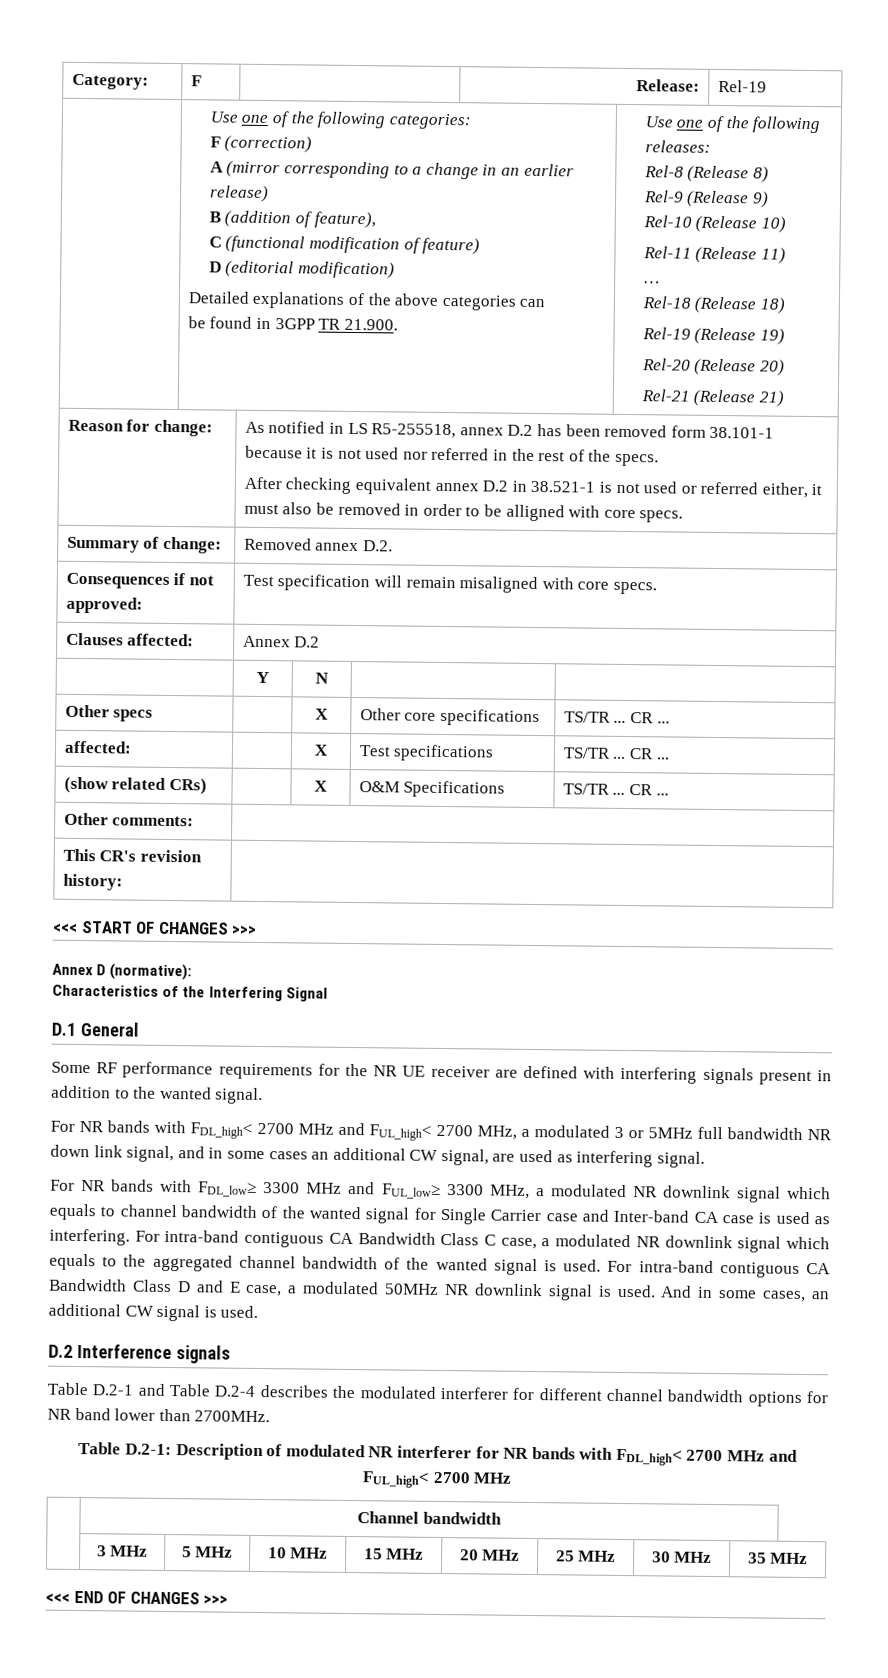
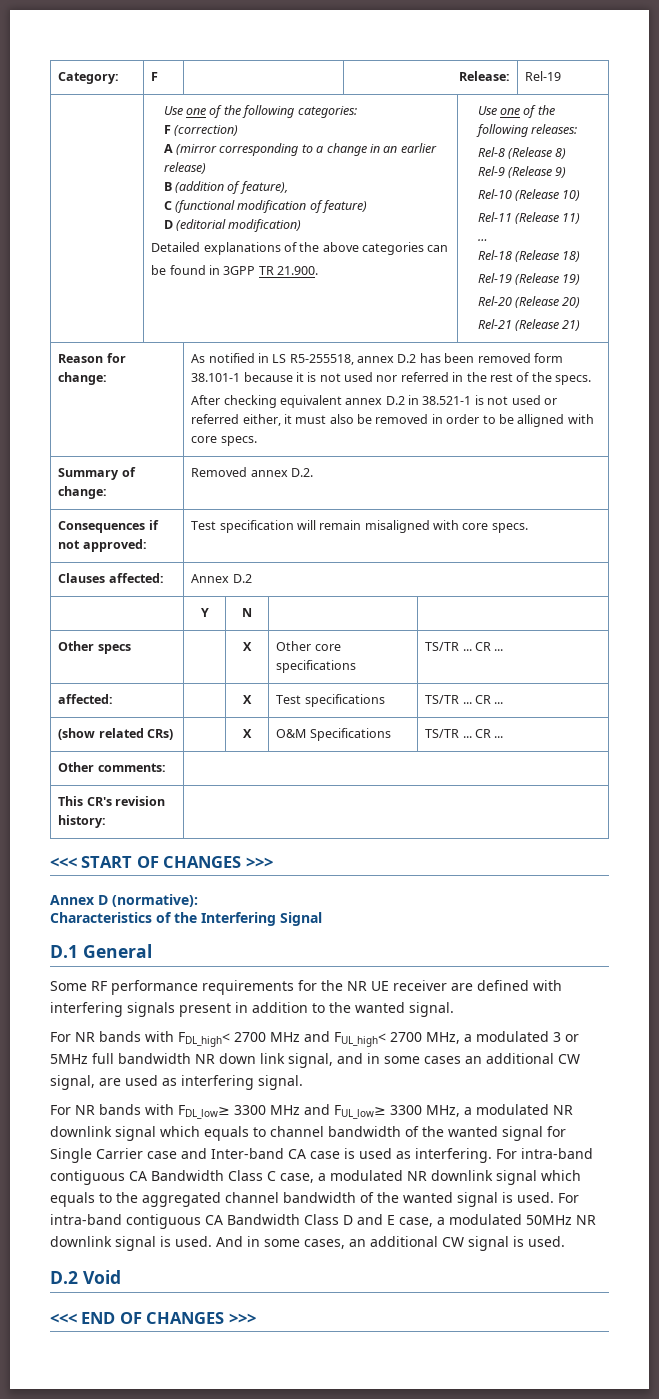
[76,1343,231,1364] [47,1382,828,1407] [47,1407,271,1423] [78,1442,798,1466] [361,1471,513,1488] [357,1511,502,1525] [96,1545,149,1557] [181,1546,234,1558] [267,1547,329,1559] [363,1548,425,1560] [459,1549,521,1561] [555,1550,617,1562] [651,1551,713,1563] [747,1552,809,1565] Interference signals // Table D.2-1 and Table D.2-4 describes the modulated interferer for different channel bandwidth options for NR band lower than 2700MHz. // Table D.2-1: Description of modulated NR interferer for NR bands with FDL_high< 2700 MHz and FUL_high< 2700 MHz // | Channel bandwidth // | 3 MHz | 5 MHz | 10 MHz | 15 MHz | 20 MHz | 25 MHz | 30 MHz | 35 MHz -> [83,1270,121,1284] Void

